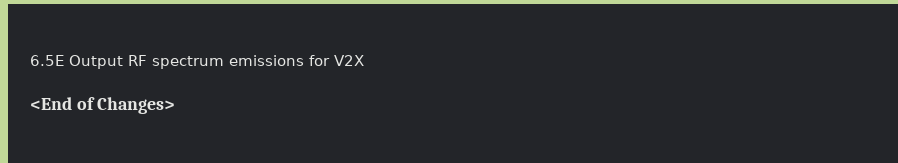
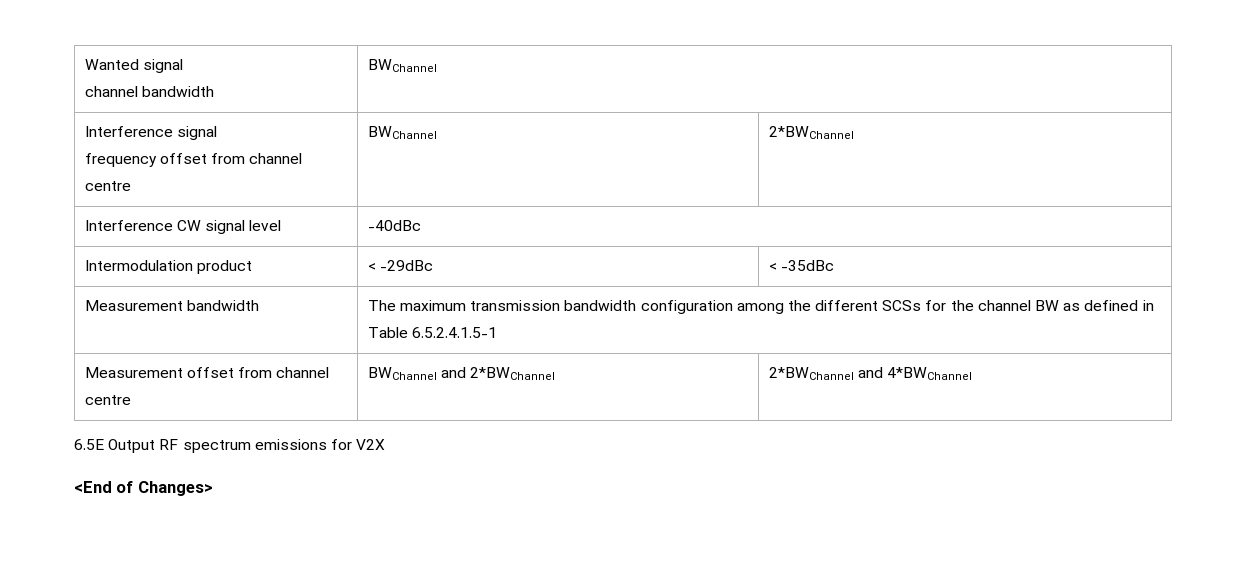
(30, 60) none -> [84,59,183,73] [84,86,214,97] [367,59,437,72] [84,126,217,140] [84,153,303,167] [84,181,131,191] [367,126,437,139] [768,126,854,139] [84,220,282,234] [367,220,421,231] [84,260,252,274] [367,260,433,271] [768,260,834,271] [84,300,259,311] [367,300,1154,314] [367,327,497,338] [84,367,330,378] [84,395,131,405] [367,367,556,380] [768,367,973,380] Wanted signal // channel bandwidth | BWChannel // Interference signal // frequency offset from channel centre | BWChannel | 2*BWChannel // Interference CW signal level | -40dBc // Intermodulation product | < -29dBc | < -35dBc // Measurement bandwidth | The maximum transmission bandwidth configuration among the different SCSs for the channel BW as defined in Table 6.5.2.4.1.5-1 // Measurement offset from channel centre | BWChannel and 2*BWChannel | 2*BWChannel and 4*BWChannel //

